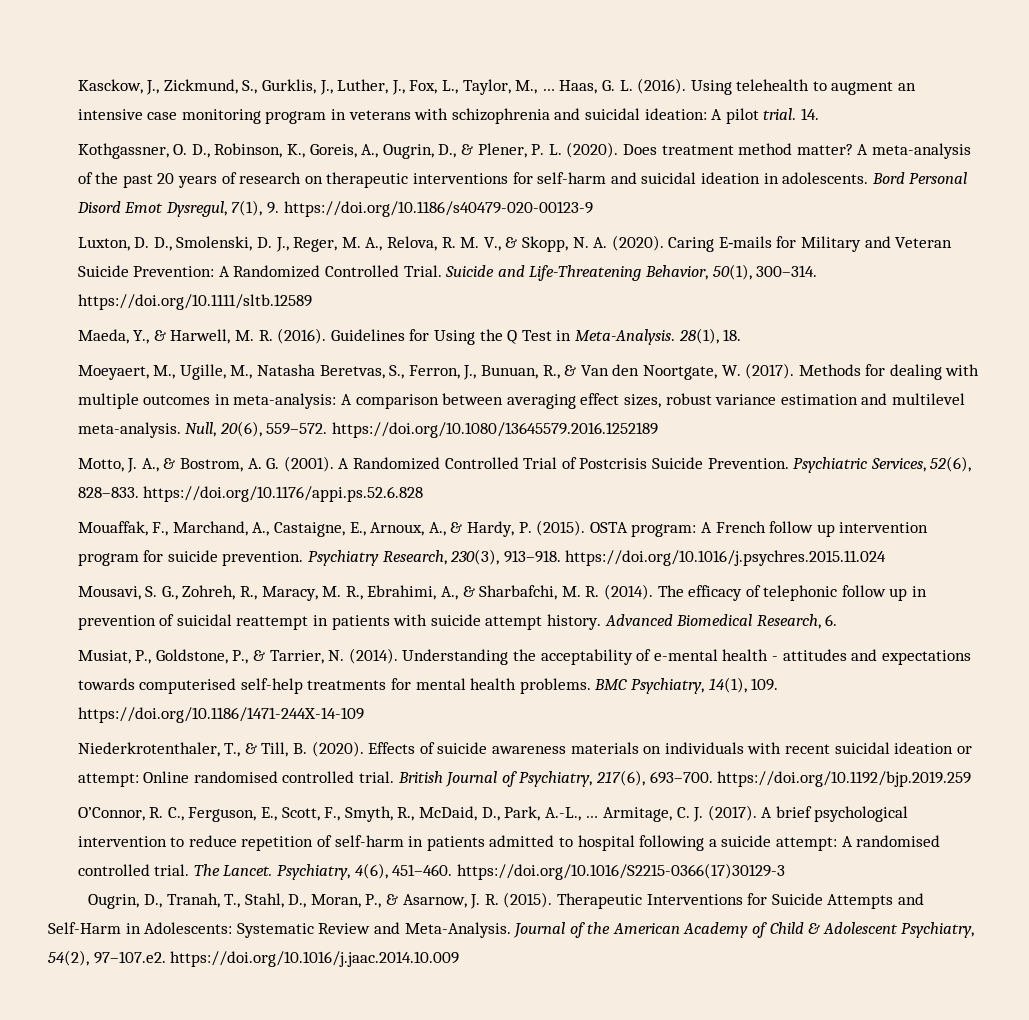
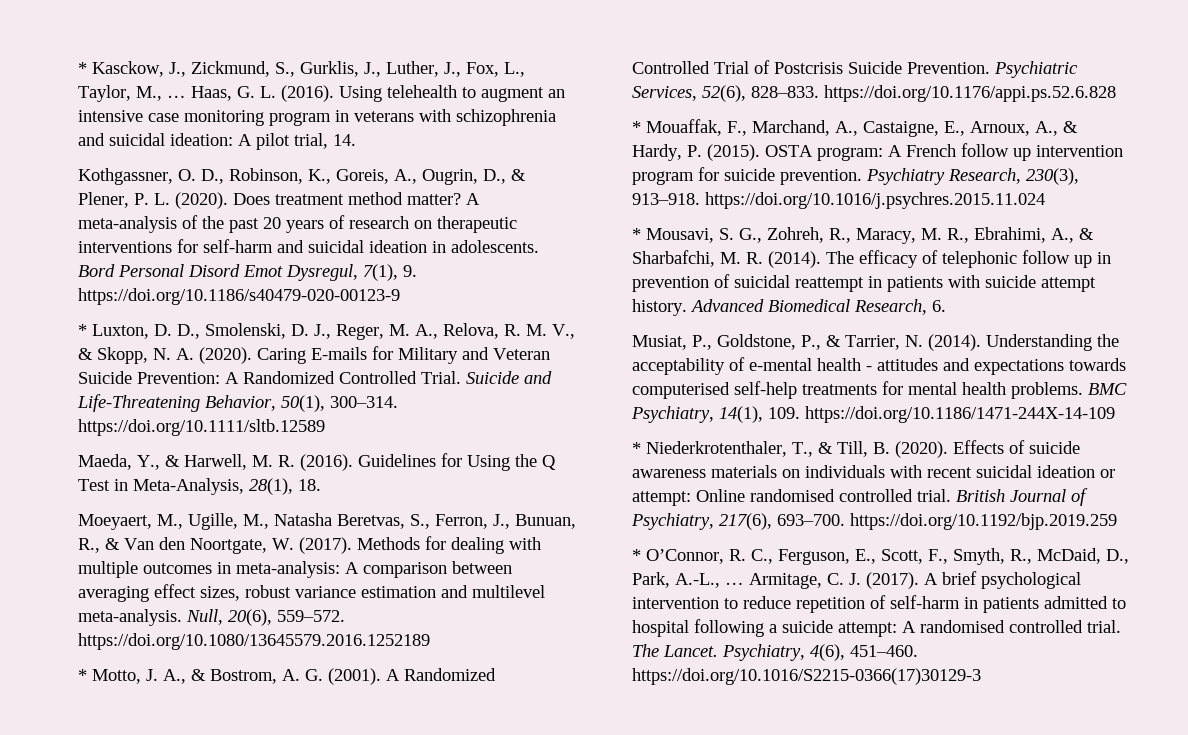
(77, 86) none -> [78,62,88,74] *
[763,108,797,120] trial. -> [294,133,329,149] trial,
(593, 209) none -> [78,324,88,336] *
[574,329,675,345] Meta-Analysis. -> [133,478,245,495] Meta-Analysis,
(659, 430) none -> [78,669,88,681] *
(424, 494) none -> [632,121,642,133] *
(887, 558) none -> [632,228,642,240] *
(364, 715) none -> [632,442,642,454] *
(972, 779) none -> [632,549,642,561] *
[88,892,924,909] [48,922,975,938] [48,950,460,967] // Ougrin, D., Tranah, T., Stahl, D., Moran, P., & Asarnow, J. R. (2015). Therapeutic Interventions for Suicide Attempts and Self-Harm in Adolescents: Systematic Review and Meta-Analysis. Journal of the American Academy of Child & Adolescent Psychiatry, 54(2), 97–107.e2. https://doi.org/10.1016/j.jaac.2014.10.009 -> (982, 676) none

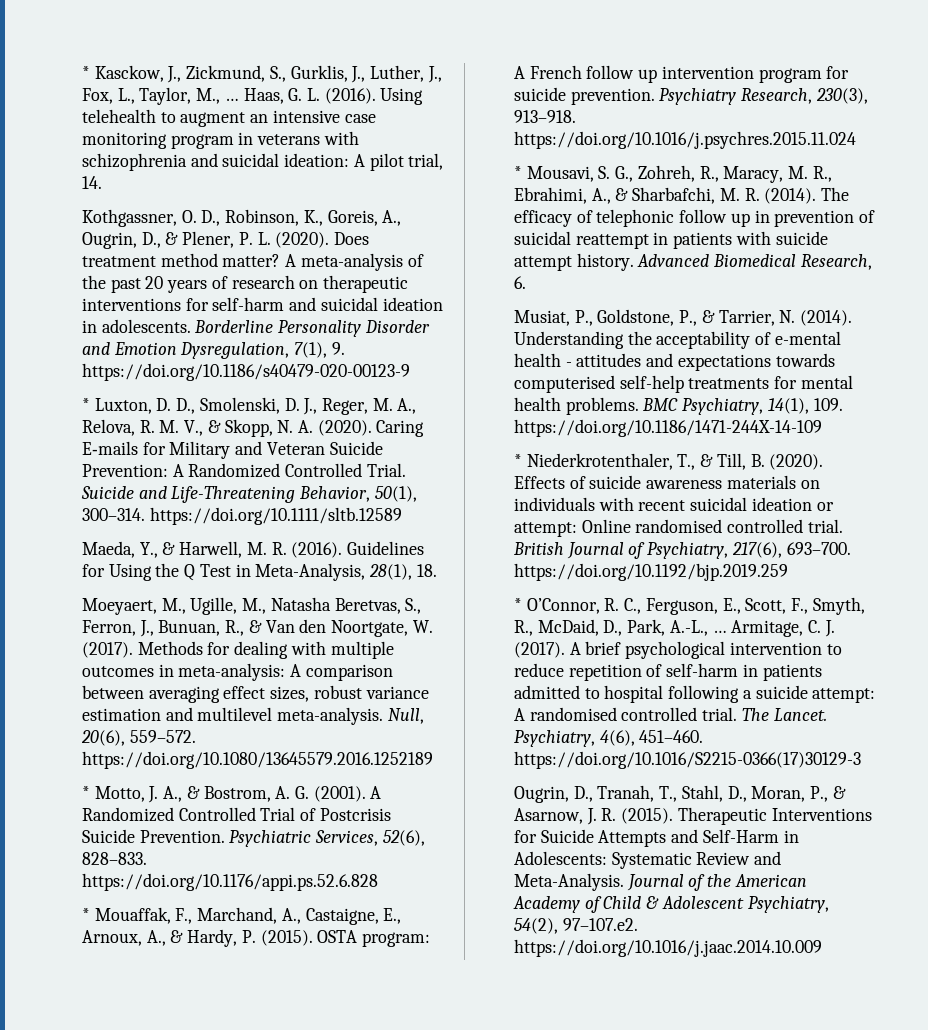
[78,264,359,281] Bord Personal Disord Emot Dysregul, -> [194,320,430,337] [81,342,290,359] Borderline Personality Disorder and Emotion Dysregulation,
(982, 676) none -> [513,785,846,803] [513,807,872,825] [513,829,799,847] [513,851,782,869] [513,873,807,891] [512,896,829,913] [513,918,638,934] [513,939,822,957] // Ougrin, D., Tranah, T., Stahl, D., Moran, P., & Asarnow, J. R. (2015). Therapeutic Interventions for Suicide Attempts and Self-Harm in Adolescents: Systematic Review and Meta-Analysis. Journal of the American Academy of Child & Adolescent Psychiatry, 54(2), 97–107.e2. https://doi.org/10.1016/j.jaac.2014.10.009

